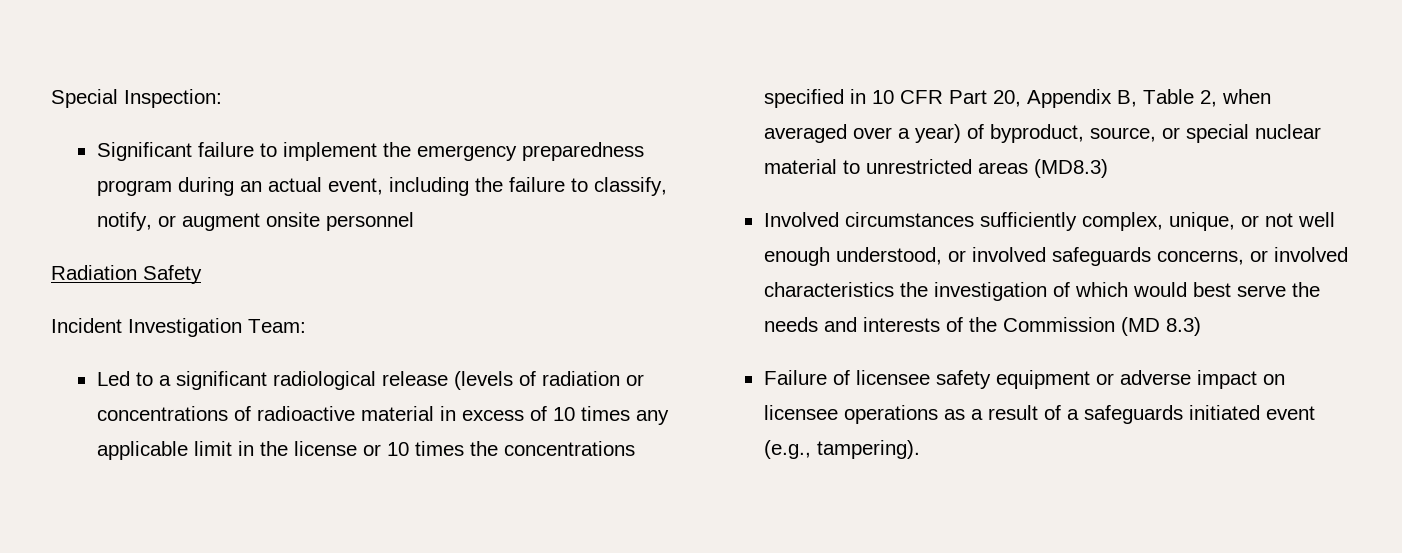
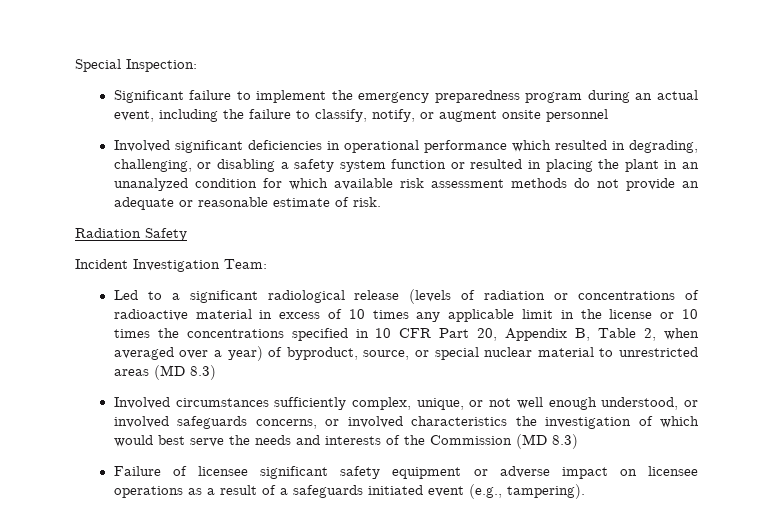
(414, 221) none -> [113,140,698,153] [113,159,699,172] [113,178,699,191] [113,197,381,210] // Involved significant deficiencies in operational performance which resulted in degrading, challenging, or disabling a safety system function or resulted in placing the plant in an unanalyzed condition for which available risk assessment methods do not provide an adequate or reasonable estimate of risk.
[1033,159,1108,178] (MD8.3) -> [153,365,216,380] (MD 8.3)
(930, 377) none -> [260,466,329,479] significant

